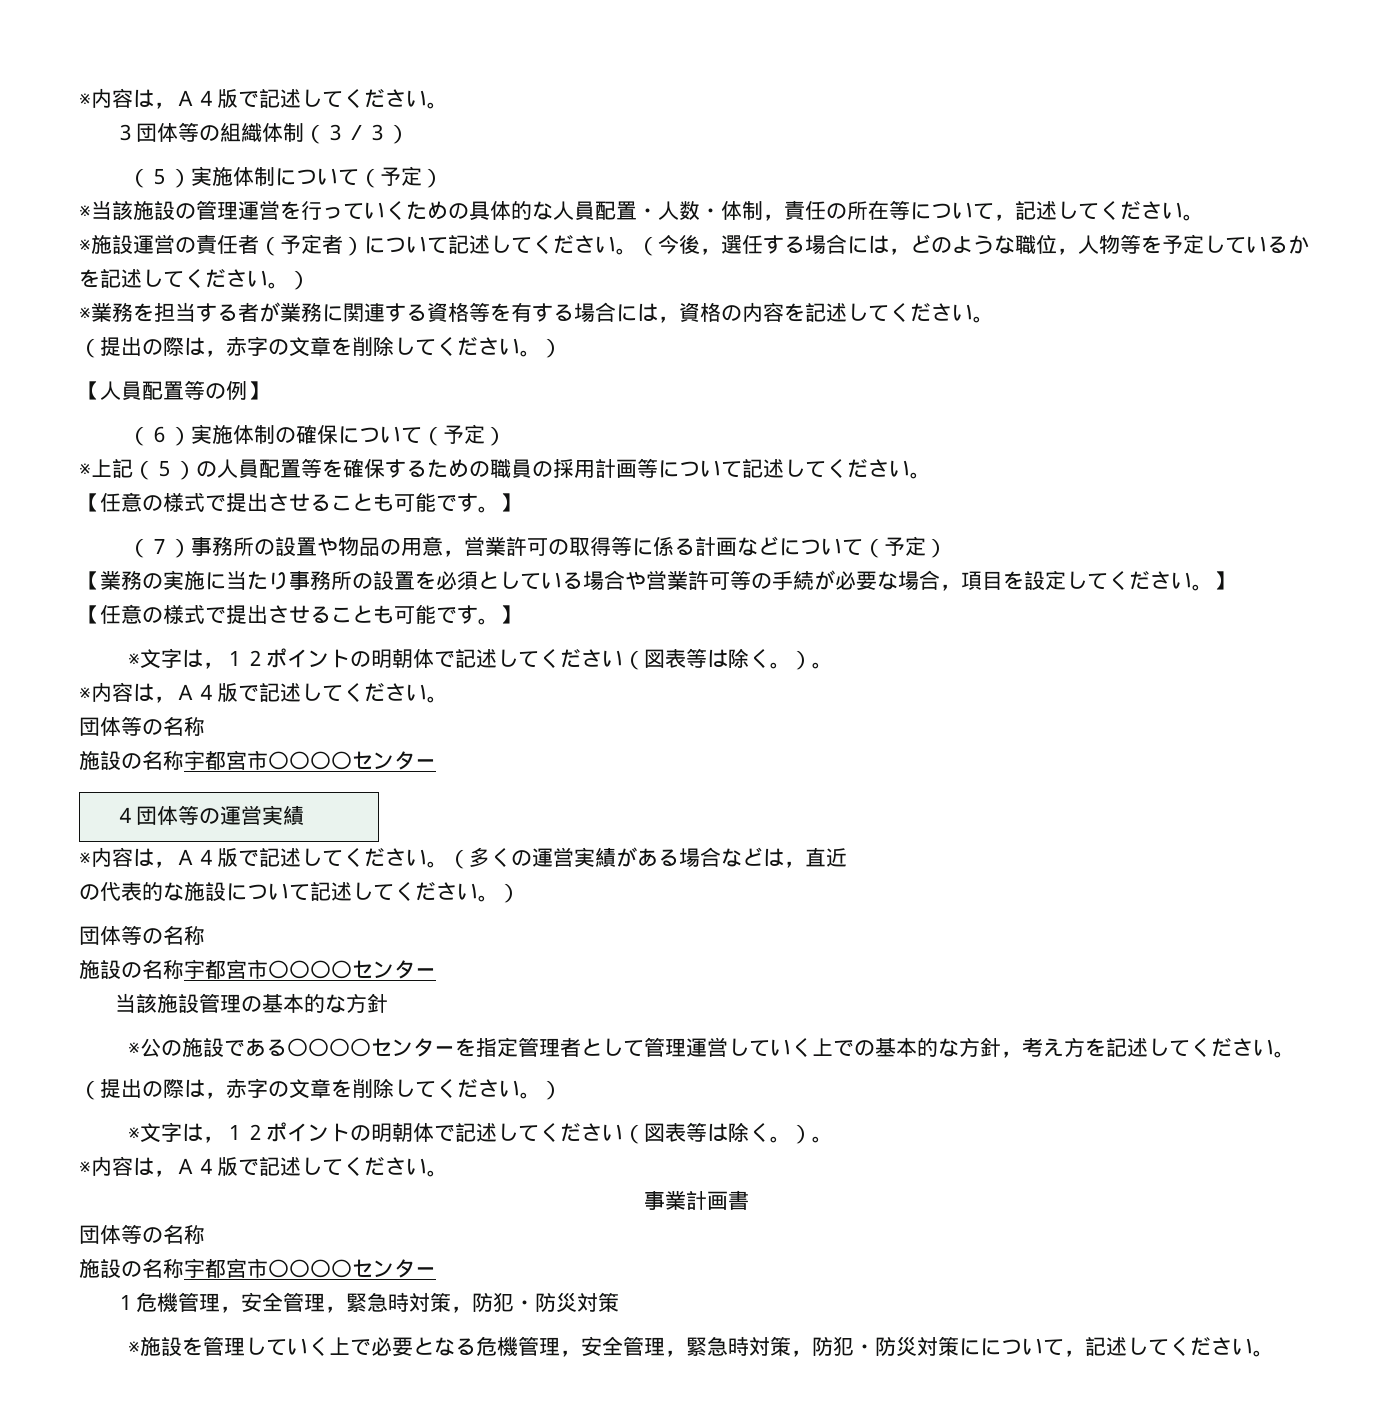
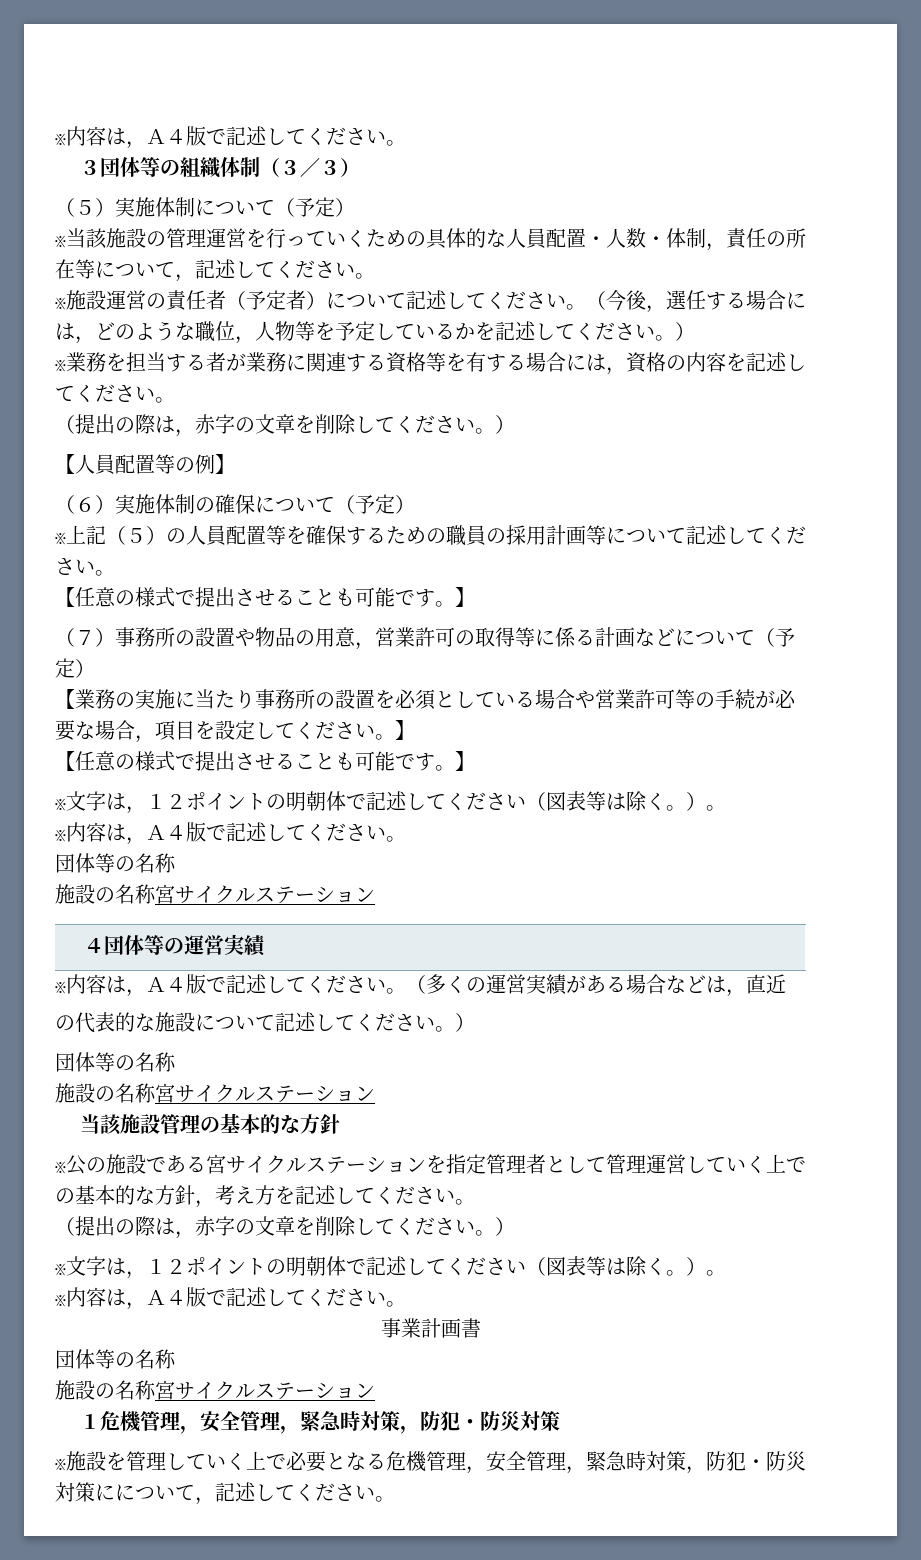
[184,750,436,770] 宇都宮市〇〇〇〇センター -> [155,884,375,904] 宮サイクルステーション
[184,959,436,979] 宇都宮市〇〇〇〇センター -> [155,1083,375,1103] 宮サイクルステーション
[286,1038,455,1057] 〇〇〇〇センター -> [206,1154,426,1174] 宮サイクルステーション
[184,1258,436,1278] 宇都宮市〇〇〇〇センター -> [155,1380,375,1400] 宮サイクルステーション

